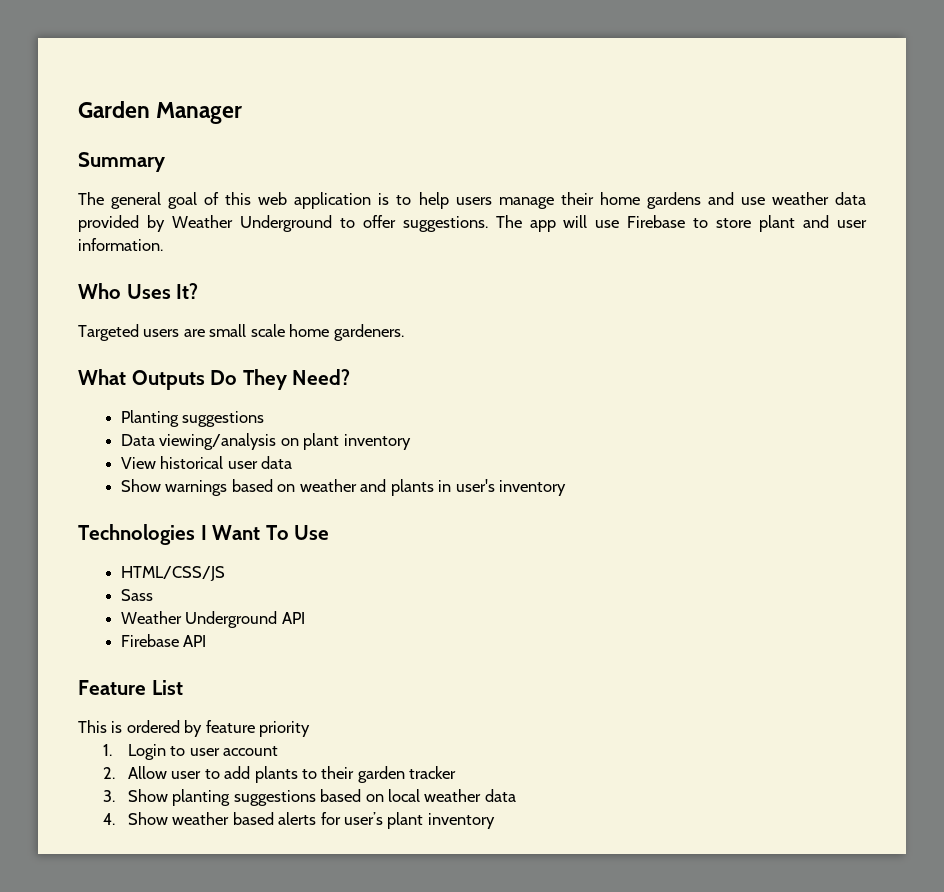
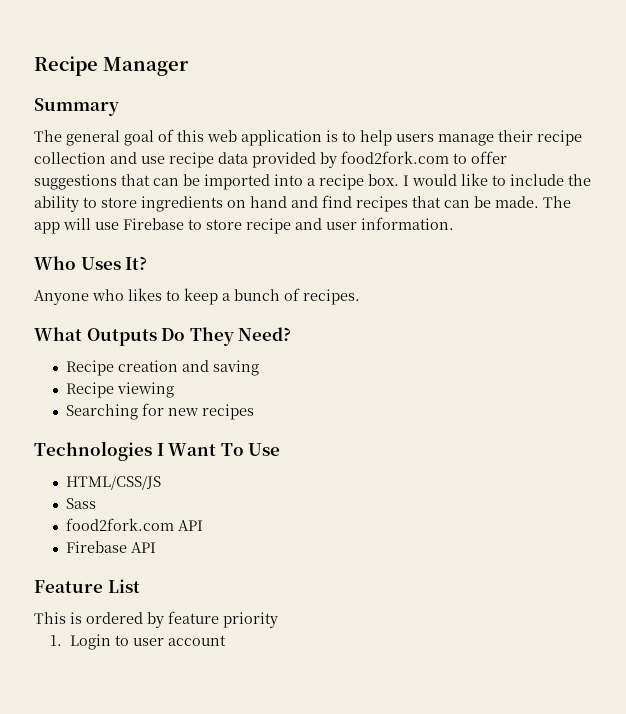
[78,101,150,118] Garden -> [34,56,98,76] Recipe
[599,192,701,209] home gardens -> [537,130,582,146] [34,152,106,164] recipe collection
[771,192,829,205] weather -> [169,152,214,168] recipe
[171,215,488,232] Weather Underground to offer suggestions. -> [341,151,507,164] [34,173,591,190] [34,195,539,212] food2fork.com to offer suggestions that can be imported into a recipe box. I would like to include the ability to store ingredients on hand and find recipes that can be made.
[759,215,796,232] plant -> [246,218,291,234] recipe
[78,324,404,341] Targeted users are small scale home gardeners. -> [34,288,360,305] Anyone who likes to keep a bunch of recipes.
[121,410,265,427] [121,433,411,450] [121,456,293,469] [121,479,567,496] Planting suggestions // Data viewing/analysis on plant inventory // View historical user data // Show warnings based on weather and plants in user's inventory -> [66,360,260,376] [66,382,175,398] [66,403,255,420] Recipe creation and saving // Recipe viewing // Searching for new recipes
[121,611,278,628] Weather Underground -> [66,518,175,531] food2fork.com
[102,766,457,783] [102,789,516,806] [102,812,495,829] // 2. Allow user to add plants to their garden tracker // 3. Show planting suggestions based on local weather data // 4. Show weather based alerts for user’s plant inventory -> (226, 640) none

